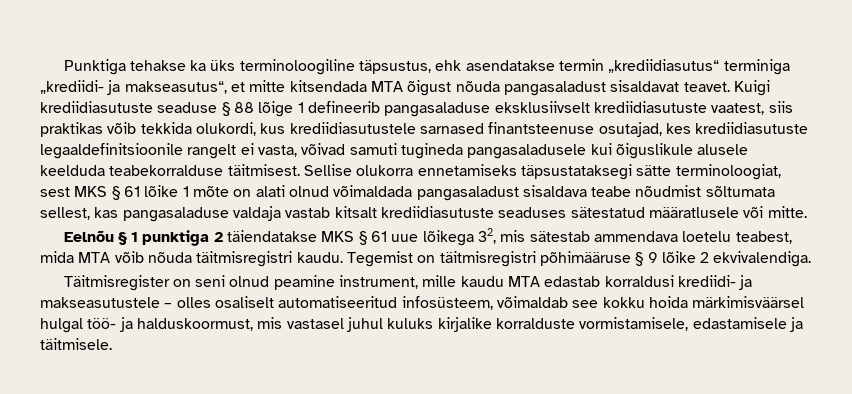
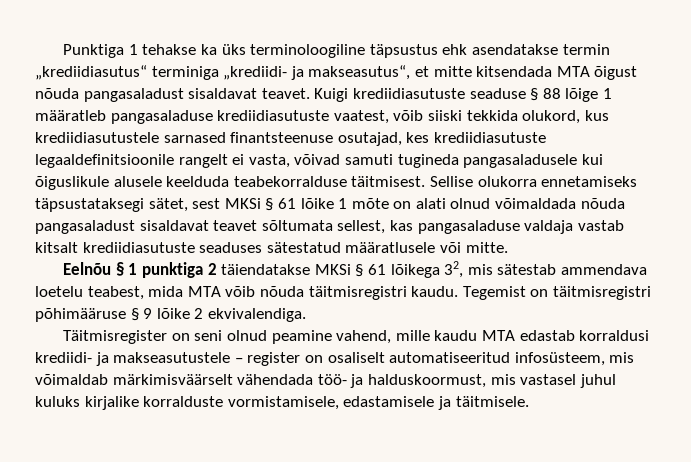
(126, 67) none -> [128,44,138,55] 1
[359,60,432,74] täpsustus, -> [369,44,438,58] täpsustus
[307,101,793,117] [40,122,256,137] defineerib pangasaladuse eksklusiivselt krediidiasutuste vaatest, siis praktikas võib tekkida olukordi, -> [35,110,581,124] määratleb pangasaladuse krediidiasutuste vaatest, võib siiski tekkida olukord,
[636,164,781,180] [40,186,108,197] sätte terminoloogiat, sest MKS -> [148,198,261,212] sätet, sest MKSi
[416,185,702,201] pangasaladust sisaldava teabe nõudmist -> [580,198,625,209] [35,220,258,234] nõuda pangasaladust sisaldavat teavet
[321,231,419,245] MKS § 61 uue -> [314,264,386,277] MKSi § 61
[339,275,419,289] instrument, -> [336,330,392,344] vahend,
[176,297,211,308] olles -> [247,352,323,366] register on
[496,296,805,308] [40,318,83,333] võimaldab see kokku hoida märkimisväärsel hulgal -> [609,352,635,363] [35,374,314,385] mis võimaldab märkimisväärselt vähendada

